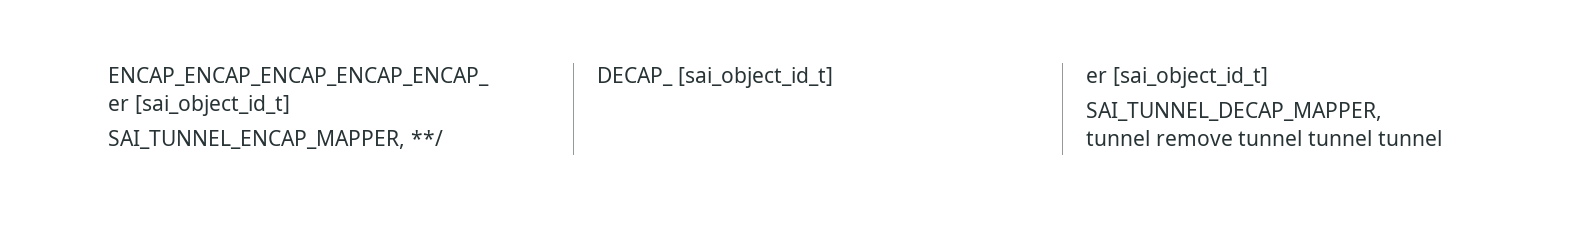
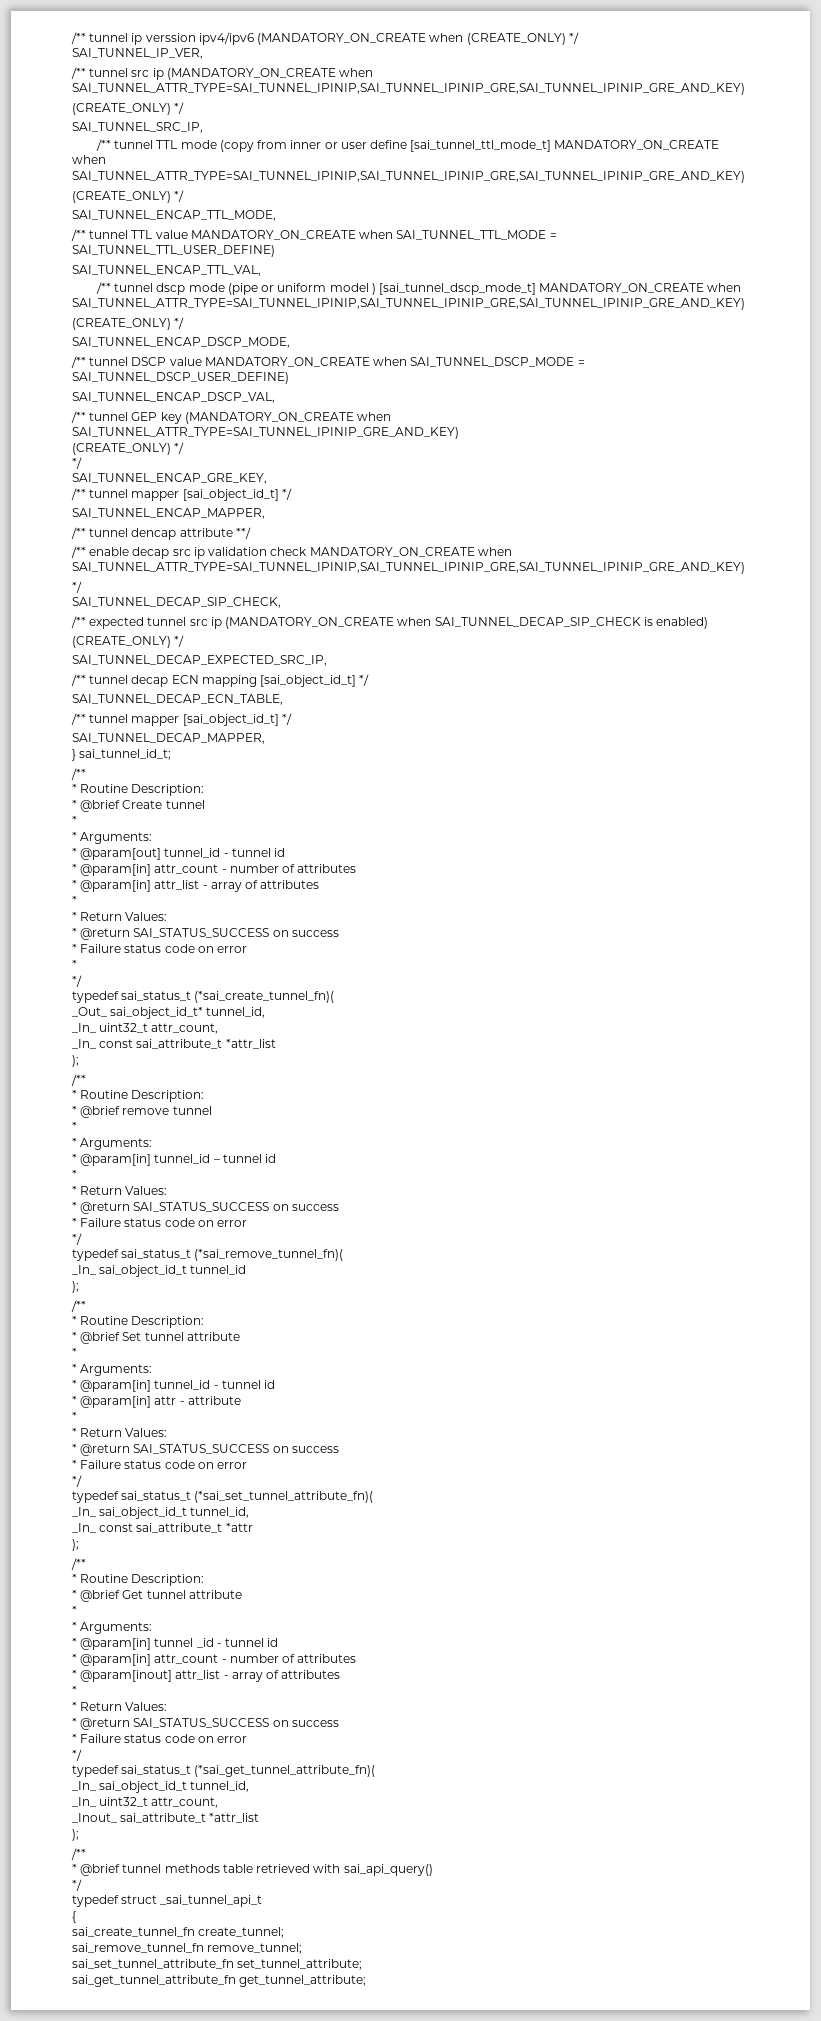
[108,67,489,86] [108,95,290,116] ENCAP_ENCAP_ENCAP_ENCAP_ENCAP_ // er [sai_object_id_t] -> [71,32,579,45] [72,48,203,59] [71,67,374,80] [72,83,745,95] [72,102,185,115] [72,122,203,133] [95,139,720,152] [72,155,106,164] [72,171,745,183] [72,190,185,203] [72,210,276,221] [71,229,557,241] [72,245,275,257] [72,265,261,276] [95,282,742,295] [72,298,745,310] [72,317,185,330] [72,337,290,348] [71,356,585,368] [72,372,289,384] [72,392,275,403] [71,411,392,424] [72,427,459,439] [72,442,185,455] [72,457,82,469] [72,473,267,484] [71,488,292,501] /** tunnel ip verssion ipv4/ipv6 (MANDATORY_ON_CREATE when (CREATE_ONLY) */ // SAI_TUNNEL_IP_VER, // /** tunnel src ip (MANDATORY_ON_CREATE when SAI_TUNNEL_ATTR_TYPE=SAI_TUNNEL_IPINIP,SAI_TUNNEL_IPINIP_GRE,SAI_TUNNEL_IPINIP_GRE_AND_KEY) // (CREATE_ONLY) */ // SAI_TUNNEL_SRC_IP, // /** tunnel TTL mode (copy from inner or user define [sai_tunnel_ttl_mode_t] MANDATORY_ON_CREATE when SAI_TUNNEL_ATTR_TYPE=SAI_TUNNEL_IPINIP,SAI_TUNNEL_IPINIP_GRE,SAI_TUNNEL_IPINIP_GRE_AND_KEY) // (CREATE_ONLY) */ // SAI_TUNNEL_ENCAP_TTL_MODE, // /** tunnel TTL value MANDATORY_ON_CREATE when SAI_TUNNEL_TTL_MODE = SAI_TUNNEL_TTL_USER_DEFINE) // SAI_TUNNEL_ENCAP_TTL_VAL, // /** tunnel dscp mode (pipe or uniform model ) [sai_tunnel_dscp_mode_t] MANDATORY_ON_CREATE when SAI_TUNNEL_ATTR_TYPE=SAI_TUNNEL_IPINIP,SAI_TUNNEL_IPINIP_GRE,SAI_TUNNEL_IPINIP_GRE_AND_KEY) // (CREATE_ONLY) */ // SAI_TUNNEL_ENCAP_DSCP_MODE, // /** tunnel DSCP value MANDATORY_ON_CREATE when SAI_TUNNEL_DSCP_MODE = SAI_TUNNEL_DSCP_USER_DEFINE) // SAI_TUNNEL_ENCAP_DSCP_VAL, // /** tunnel GEP key (MANDATORY_ON_CREATE when SAI_TUNNEL_ATTR_TYPE=SAI_TUNNEL_IPINIP_GRE_AND_KEY) // (CREATE_ONLY) */ // */ // SAI_TUNNEL_ENCAP_GRE_KEY, // /** tunnel mapper [sai_object_id_t] */
[410,130,443,146] [597,67,833,88] [1086,67,1268,88] **/ // DECAP_ [sai_object_id_t] // er [sai_object_id_t] -> [71,527,251,540] [71,546,512,559] [72,562,745,574] [72,581,82,593] [72,597,281,608] [71,616,709,629] [72,635,185,648] [72,655,327,666] [71,674,370,687] [72,694,283,705] [71,713,292,726] // /** tunnel dencap attribute **/ // /** enable decap src ip validation check MANDATORY_ON_CREATE when SAI_TUNNEL_ATTR_TYPE=SAI_TUNNEL_IPINIP,SAI_TUNNEL_IPINIP_GRE,SAI_TUNNEL_IPINIP_GRE_AND_KEY) // */ // SAI_TUNNEL_DECAP_SIP_CHECK, // /** expected tunnel src ip (MANDATORY_ON_CREATE when SAI_TUNNEL_DECAP_SIP_CHECK is enabled) // (CREATE_ONLY) */ // SAI_TUNNEL_DECAP_EXPECTED_SRC_IP, // /** tunnel decap ECN mapping [sai_object_id_t] */ // SAI_TUNNEL_DECAP_ECN_TABLE, // /** tunnel mapper [sai_object_id_t] */
[1086,130,1442,146] tunnel remove tunnel tunnel tunnel -> [72,749,172,761] [71,768,86,780] [72,784,205,796] [72,800,205,812] [72,816,77,825] [72,832,153,844] [72,848,286,860] [72,864,357,876] [72,880,320,892] [72,896,77,905] [72,912,168,921] [72,928,339,940] [72,944,248,953] [72,960,77,969] [72,975,82,987] [72,991,335,1003] [72,1007,266,1019] [72,1023,219,1034] [72,1039,276,1049] [72,1055,79,1067] [71,1074,86,1086] [72,1090,205,1102] [72,1106,212,1118] [72,1122,77,1131] [72,1138,153,1150] [72,1154,277,1166] [72,1170,77,1179] [72,1186,168,1195] [72,1202,339,1214] [72,1218,248,1227] [72,1233,82,1245] [72,1249,344,1261] [72,1265,247,1277] [72,1281,79,1293] [71,1300,86,1312] [72,1316,205,1328] [72,1332,240,1344] [72,1348,77,1357] [72,1364,153,1376] [72,1380,276,1392] [72,1396,241,1408] [72,1412,77,1421] [72,1428,168,1437] [72,1444,339,1456] [72,1460,248,1469] [72,1475,82,1487] [72,1491,374,1503] [72,1507,250,1519] [72,1523,253,1533] [72,1539,79,1551] [71,1558,86,1570] [72,1574,205,1586] [72,1590,242,1602] [72,1606,77,1615] [72,1622,153,1634] [72,1638,279,1650] [72,1654,357,1666] [72,1670,341,1682] [72,1686,77,1695] [72,1702,168,1711] [72,1718,339,1730] [72,1734,248,1743] [72,1749,82,1761] [72,1765,376,1777] [72,1781,250,1793] [72,1797,219,1808] [72,1813,260,1823] [72,1829,79,1841] [71,1848,86,1860] [72,1864,433,1876] [72,1879,82,1891] [72,1895,263,1907] [72,1911,76,1923] [72,1927,285,1938] [72,1943,303,1954] [72,1959,363,1970] [72,1975,367,1987] } sai_tunnel_id_t; // /** // * Routine Description: // * @brief Create tunnel // * // * Arguments: // * @param[out] tunnel_id - tunnel id // * @param[in] attr_count - number of attributes // * @param[in] attr_list - array of attributes // * // * Return Values: // * @return SAI_STATUS_SUCCESS on success // * Failure status code on error // * // */ // typedef sai_status_t (*sai_create_tunnel_fn)( // _Out_ sai_object_id_t* tunnel_id, // _In_ uint32_t attr_count, // _In_ const sai_attribute_t *attr_list // ); // /** // * Routine Description: // * @brief remove tunnel // * // * Arguments: // * @param[in] tunnel_id – tunnel id // * // * Return Values: // * @return SAI_STATUS_SUCCESS on success // * Failure status code on error // */ // typedef sai_status_t (*sai_remove_tunnel_fn)( // _In_ sai_object_id_t tunnel_id // ); // /** // * Routine Description: // * @brief Set tunnel attribute // * // * Arguments: // * @param[in] tunnel_id - tunnel id // * @param[in] attr - attribute // * // * Return Values: // * @return SAI_STATUS_SUCCESS on success // * Failure status code on error // */ // typedef sai_status_t (*sai_set_tunnel_attribute_fn)( // _In_ sai_object_id_t tunnel_id, // _In_ const sai_attribute_t *attr // ); // /** // * Routine Description: // * @brief Get tunnel attribute // * // * Arguments: // * @param[in] tunnel _id - tunnel id // * @param[in] attr_count - number of attributes // * @param[inout] attr_list - array of attributes // * // * Return Values: // * @return SAI_STATUS_SUCCESS on success // * Failure status code on error // */ // typedef sai_status_t (*sai_get_tunnel_attribute_fn)( // _In_ sai_object_id_t tunnel_id, // _In_ uint32_t attr_count, // _Inout_ sai_attribute_t *attr_list // ); // /** // * @brief tunnel methods table retrieved with sai_api_query() // */ // typedef struct _sai_tunnel_api_t // { // sai_create_tunnel_fn create_tunnel; // sai_remove_tunnel_fn remove_tunnel; // sai_set_tunnel_attribute_fn set_tunnel_attribute; // sai_get_tunnel_attribute_fn get_tunnel_attribute;

